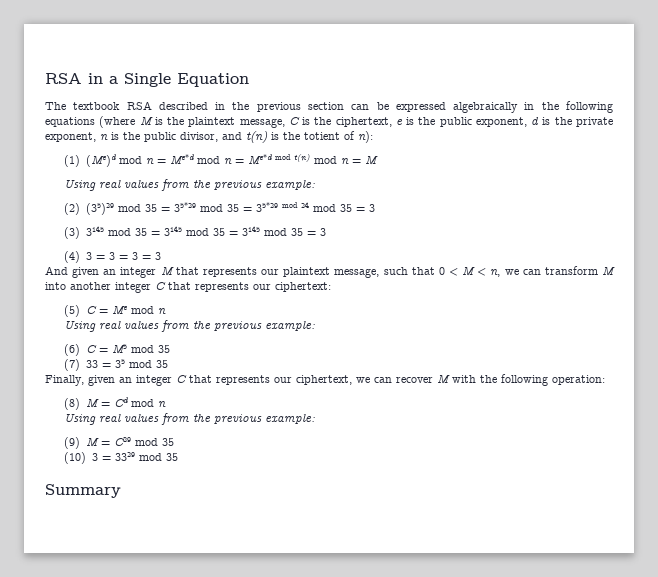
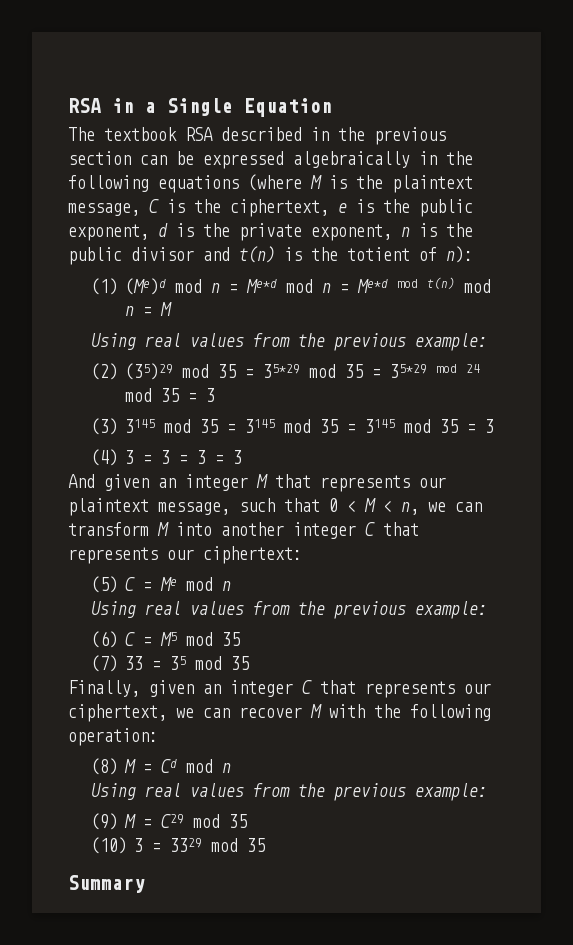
[180,132,218,142] divisor, -> [131,247,194,261] divisor

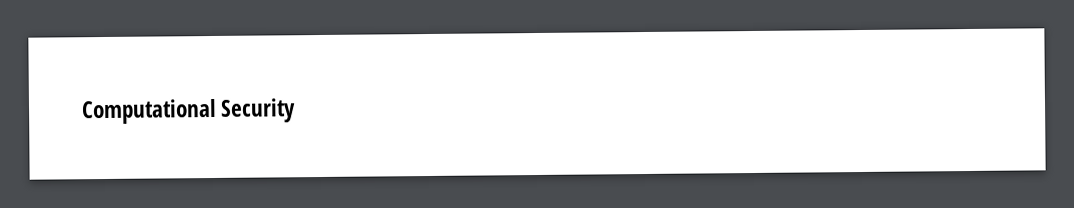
[68,98,332,117] [68,127,446,145] [68,151,473,169] [68,174,473,193] [68,199,473,217] [68,223,473,241] [68,246,473,265] [91,277,492,295] [125,302,173,316] [91,333,488,351] [91,363,481,380] [125,388,216,402] [91,418,495,435] [91,449,243,466] [68,474,446,492] [68,498,482,516] [68,522,419,539] [68,546,302,564] [91,576,232,593] [91,601,488,619] [91,631,241,648] [91,655,250,672] [68,680,491,698] [68,704,491,722] [68,728,158,746] [91,758,232,775] [91,783,488,801] [91,813,248,830] [91,837,266,854] [68,875,145,893] RSA in a Single Equation // The textbook RSA described in the previous section can be expressed algebraically in the following equations (where M is the plaintext message, C is the ciphertext, e is the public exponent, d is the private exponent, n is the public divisor and t(n) is the totient of n): // (1) (Me)d mod n = Me*d mod n = Me*d mod t(n) mod n = M // Using real values from the previous example: // (2) (35)29 mod 35 = 35*29 mod 35 = 35*29 mod 24 mod 35 = 3 // (3) 3145 mod 35 = 3145 mod 35 = 3145 mod 35 = 3 // (4) 3 = 3 = 3 = 3 // And given an integer M that represents our plaintext message, such that 0 < M < n, we can transform M into another integer C that represents our ciphertext: // (5) C = Me mod n // Using real values from the previous example: // (6) C = M5 mod 35 // (7) 33 = 35 mod 35 // Finally, given an integer C that represents our ciphertext, we can recover M with the following operation: // (8) M = Cd mod n // Using real values from the previous example: // (9) M = C29 mod 35 // (10) 3 = 3329 mod 35 // Summary -> [81,98,297,125] Computational Security

